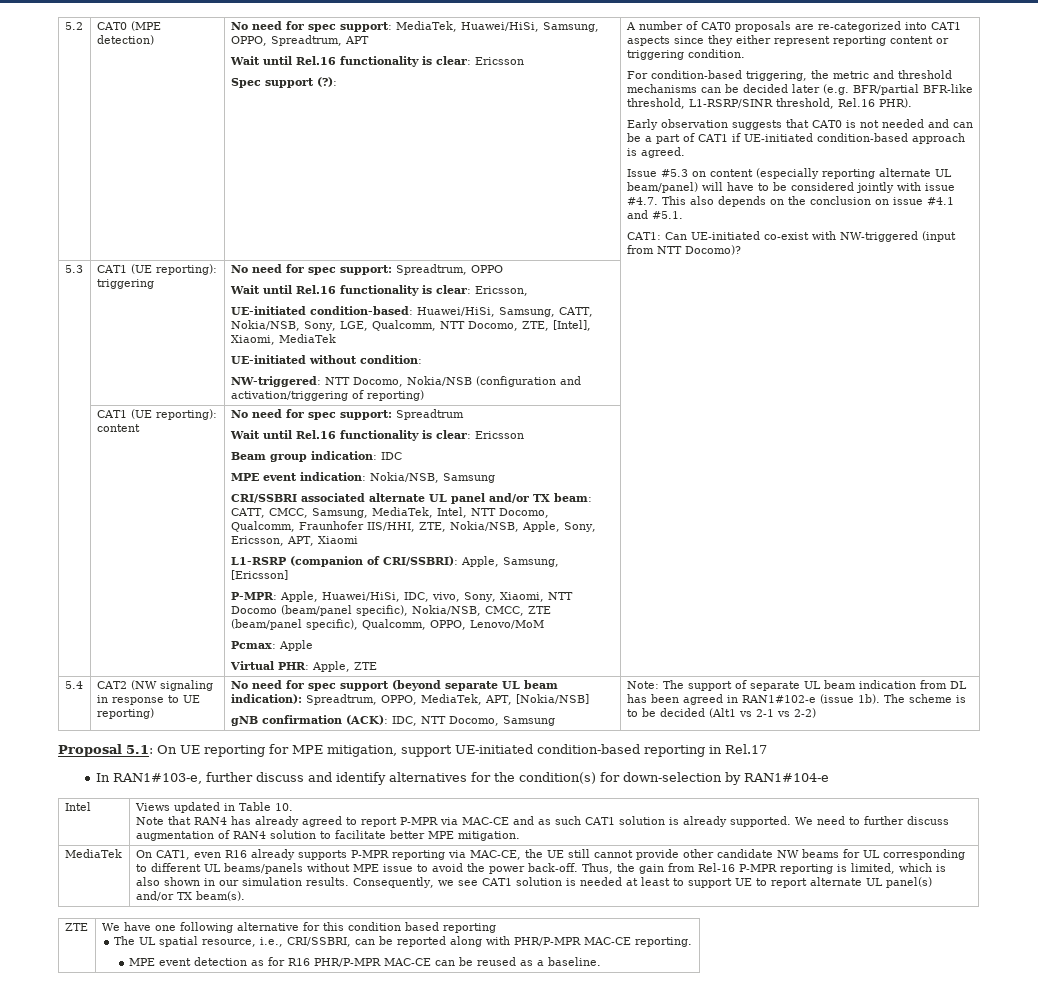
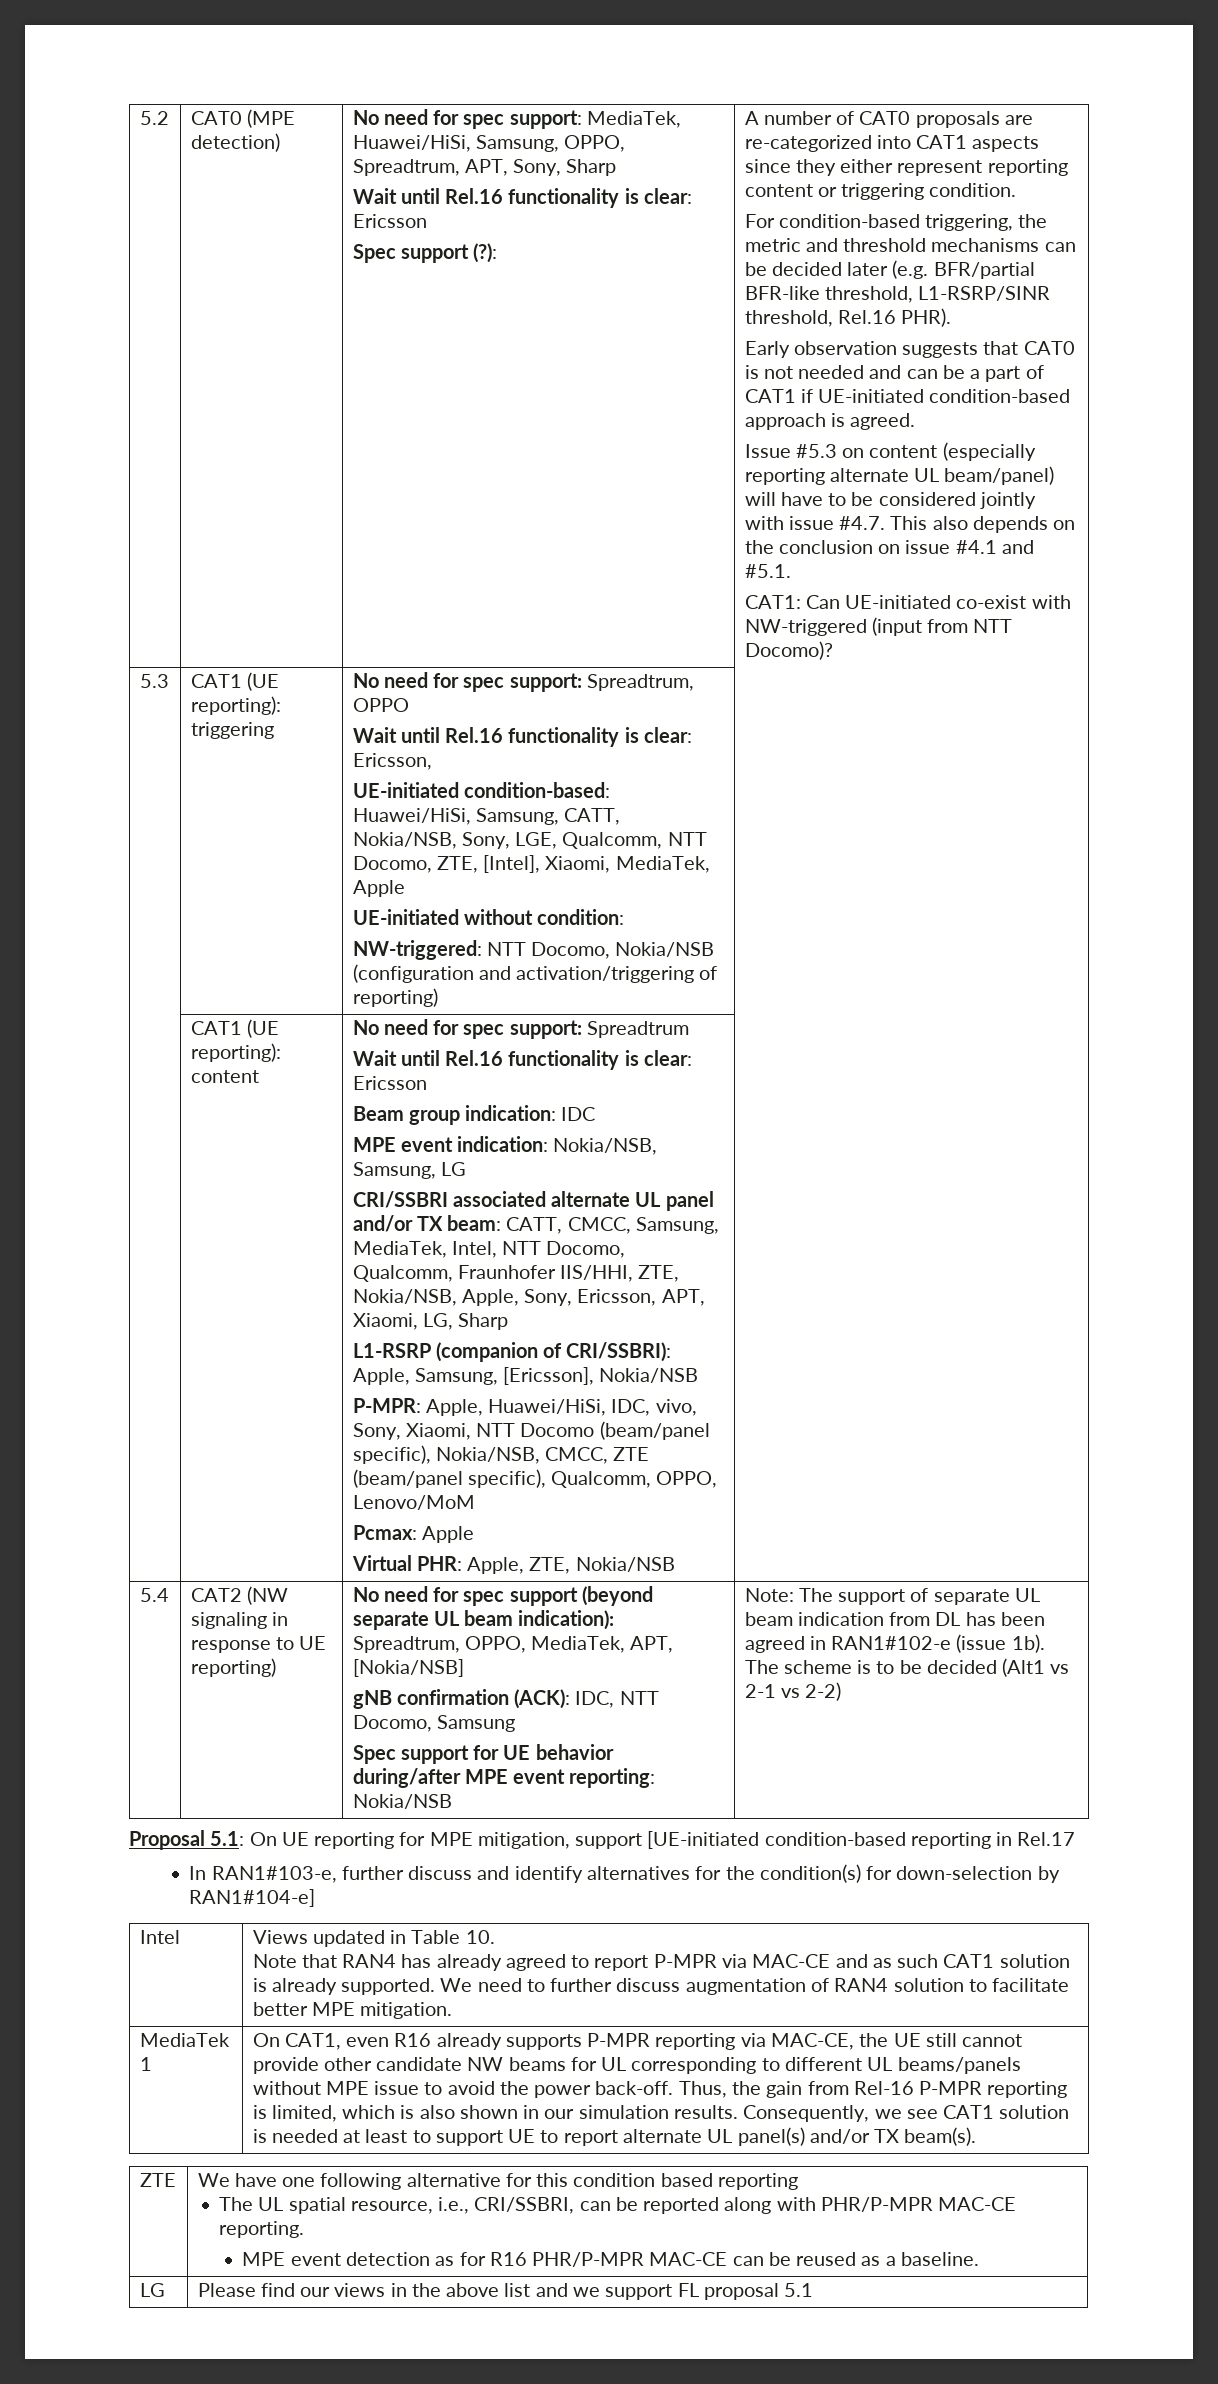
[344,36,369,44] APT -> [464,159,617,176] APT, Sony, Sharp
[278,334,336,343] MediaTek -> [615,856,710,873] [352,880,405,897] MediaTek, Apple
[442,473,495,483] Samsung -> [352,1162,466,1179] Samsung, LG
[317,536,358,544] Xiaomi -> [352,1313,509,1330] Xiaomi, LG, Sharp
[230,570,288,580] [Ericsson] -> [503,1367,699,1385] [Ericsson], Nokia/NSB
[353,662,377,670] ZTE -> [529,1557,675,1574] ZTE, Nokia/NSB
(555, 721) none -> [352,1744,614,1764] [352,1768,656,1788] [352,1794,452,1809] // Spec support for UE behavior during/after MPE event reporting: Nokia/NSB
[455,744,533,754] UE-initiated -> [647,1831,760,1849] [UE-initiated
[744,773,830,782] RAN1#104-e -> [189,1889,316,1907] RAN1#104-e]
(122, 853) none -> [139,2057,152,2071] 1
(601, 961) none -> [139,2283,165,2297] [197,2283,814,2300] // LG | Please find our views in the above list and we support FL proposal 5.1

